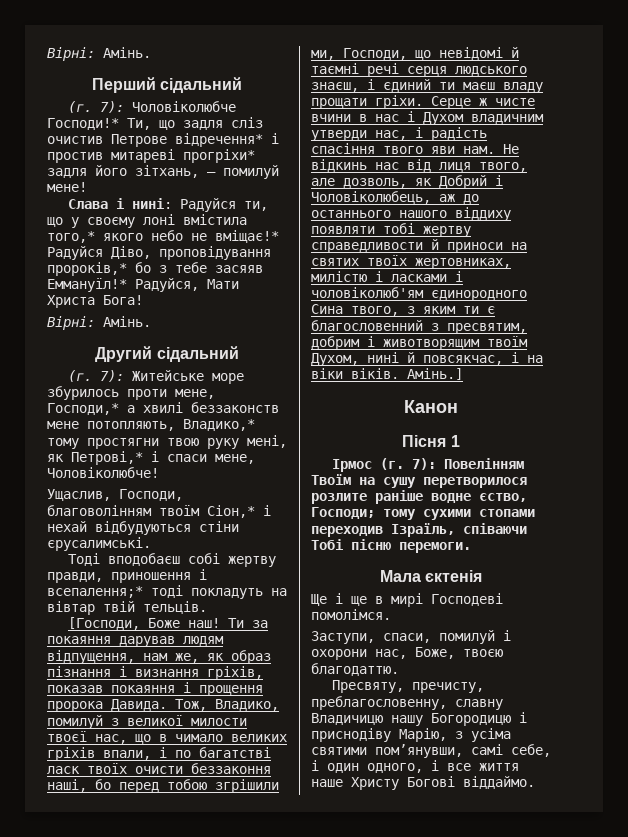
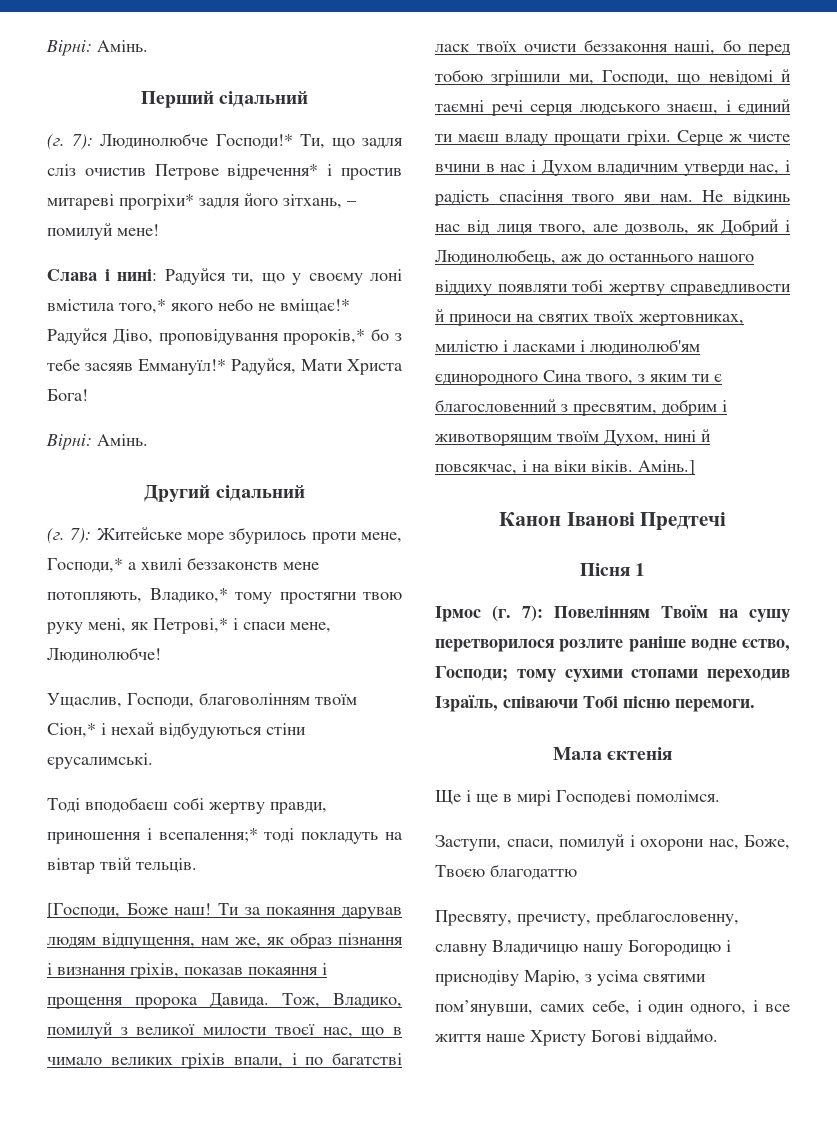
[132,101,237,112] Чоловіколюбче -> [100,133,209,149] Людинолюбче
[47,467,159,478] Чоловіколюбче! -> [47,647,161,663] Людинолюбче!
[311,191,431,204] Чоловіколюбець, -> [435,249,556,265] Людинолюбець,
[311,287,424,298] чоловіколюб'ям -> [590,339,700,355] людинолюб'ям
(458, 406) none -> [566,512,727,531] Іванові Предтечі
[463,649,503,657] [311,663,399,676] твоєю благодаттю. -> [435,864,577,880] Твоєю благодаттю
[471,744,503,755] самі -> [539,1004,585,1012] самих

